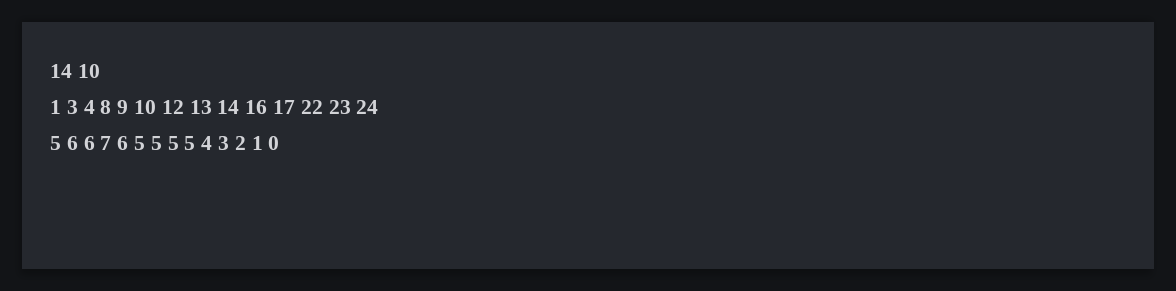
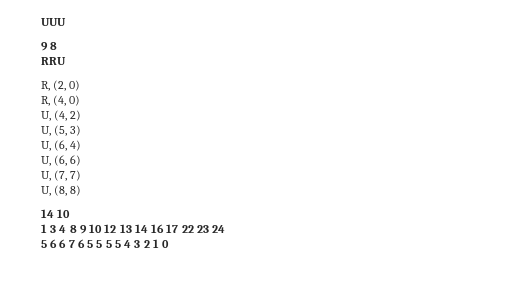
(50, 71) none -> [41,18,66,26] [41,42,58,51] [41,57,66,65] [41,80,81,91] [41,95,81,106] [41,110,82,121] [41,125,82,136] [41,140,82,151] [41,155,82,166] [41,170,82,181] [41,185,82,196] UUU // 9 8 // RRU // R, (2, 0) // R, (4, 0) // U, (4, 2) // U, (5, 3) // U, (6, 4) // U, (6, 6) // U, (7, 7) // U, (8, 8) //

